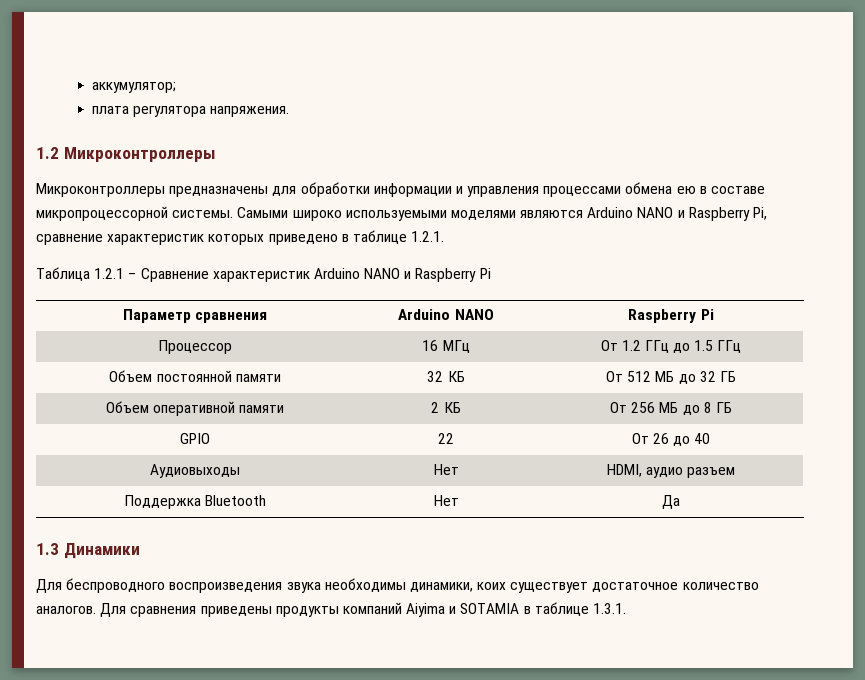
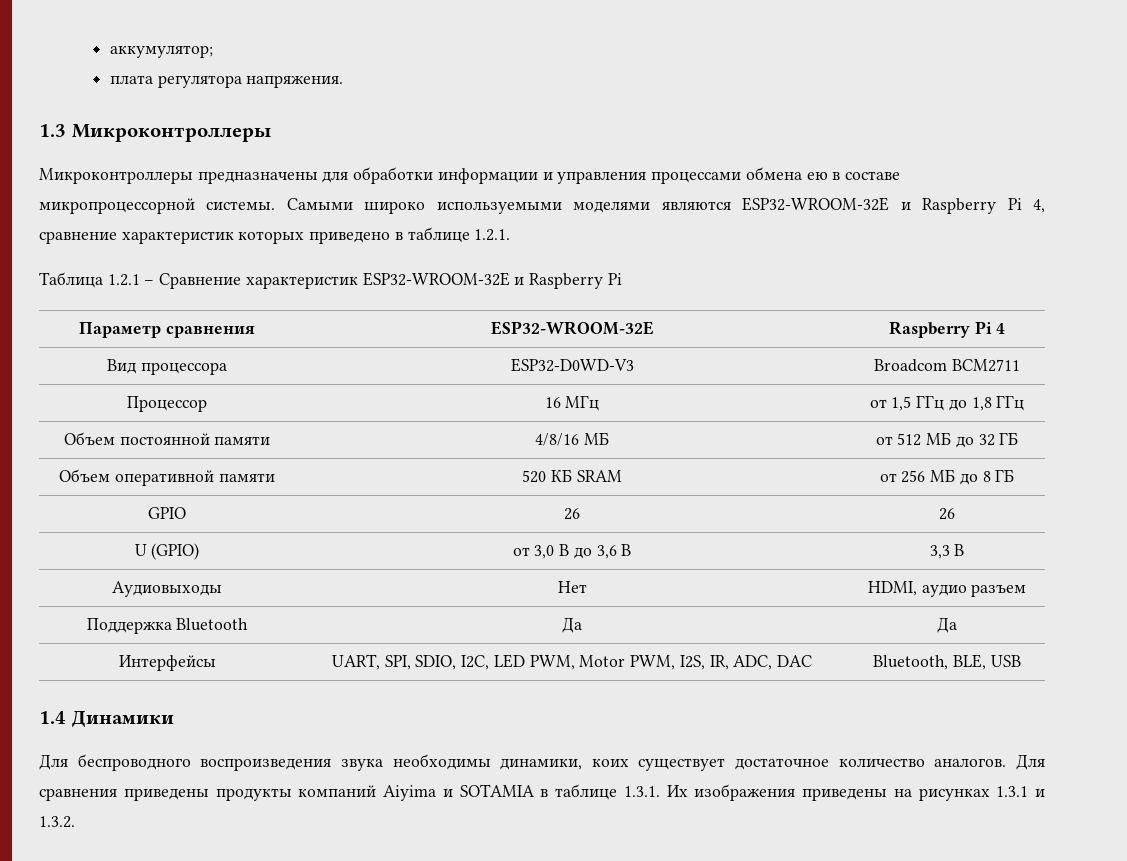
[36,147,59,159] 1.2 -> [39,124,66,137] 1.3
[587,207,768,221] Arduino NANO и Raspberry Pi, -> [742,197,1046,214] ESP32-WROOM-32E и Raspberry Pi 4,
[313,268,401,279] Arduino NANO -> [362,272,510,286] ESP32-WROOM-32E
[398,309,494,320] [628,309,714,323] Arduino NANO | Raspberry Pi -> [490,321,654,335] [888,321,1006,338] [107,359,227,375] [510,358,634,372] [874,359,1020,372] ESP32-WROOM-32E | Raspberry Pi 4 // Вид процессора | ESP32-D0WD-V3 | Broadcom BCM2711
[600,340,641,351] От 1.2 -> [869,396,912,411] от 1,5
[694,340,714,351] 1.5 -> [971,397,992,411] 1,8
[427,371,465,382] [606,371,624,382] 32 КБ | От -> [535,432,609,446] [875,436,893,445] 4/8/16 МБ | от
[431,402,461,413] [610,402,628,413] 2 КБ | От -> [522,469,622,483] [879,473,897,482] 520 КБ SRAM | от
[438,433,454,444] [631,433,711,446] 22 | От 26 до 40 -> [564,508,580,520] [939,508,955,520] [134,543,200,560] [512,544,632,559] [929,544,965,559] 26 | 26 // U (GPIO) | от 3,0 В до 3,6 В | 3,3 В
[433,495,459,506] [662,495,680,509] [36,543,59,555] Нет | Да // 1.3 -> [562,617,582,633] [937,617,957,633] [118,655,216,671] [332,654,812,670] [873,654,1021,670] [39,711,66,724] Да | Да // Интерфейсы | UART, SPI, SDIO, I2C, LED PWM, Motor PWM, I2S, IR, ADC, DAC | Bluetooth, BLE, USB // 1.4
(627, 608) none -> [666,784,1045,801] [39,816,75,828] Их изображения приведены на рисунках 1.3.1 и 1.3.2.

